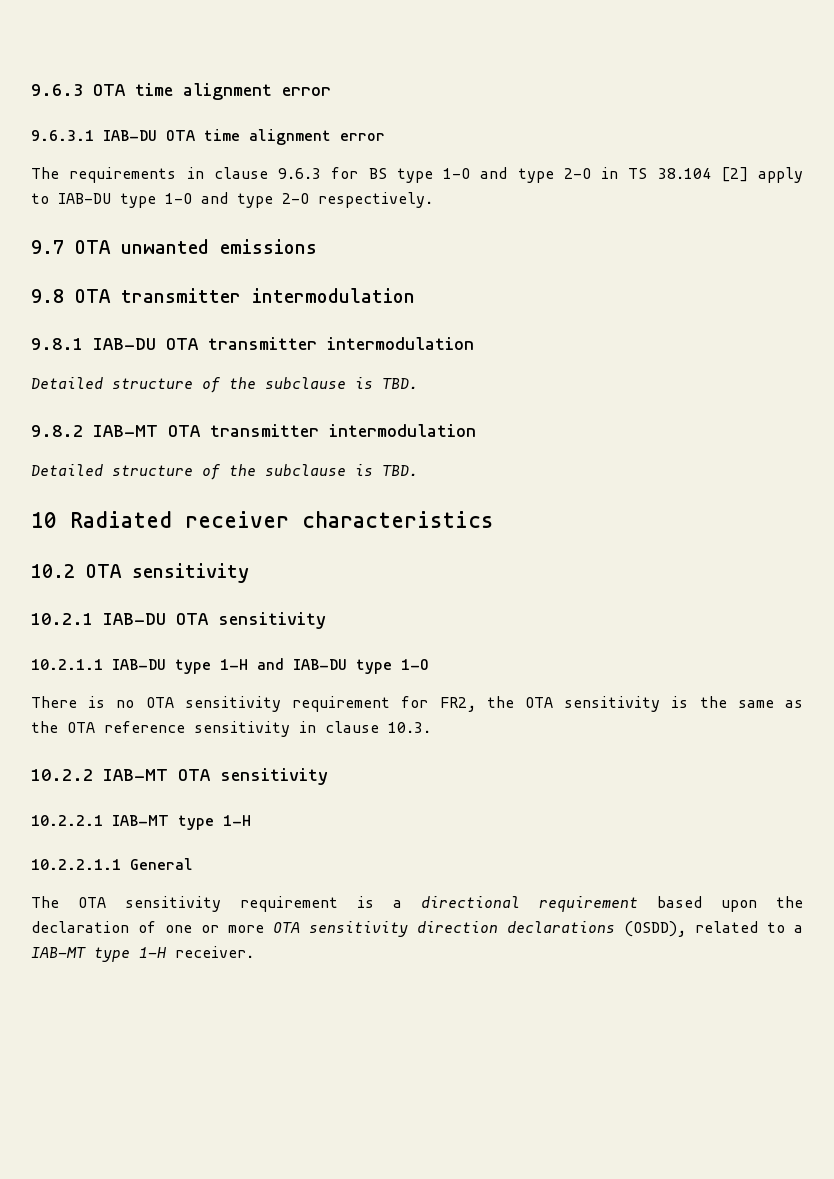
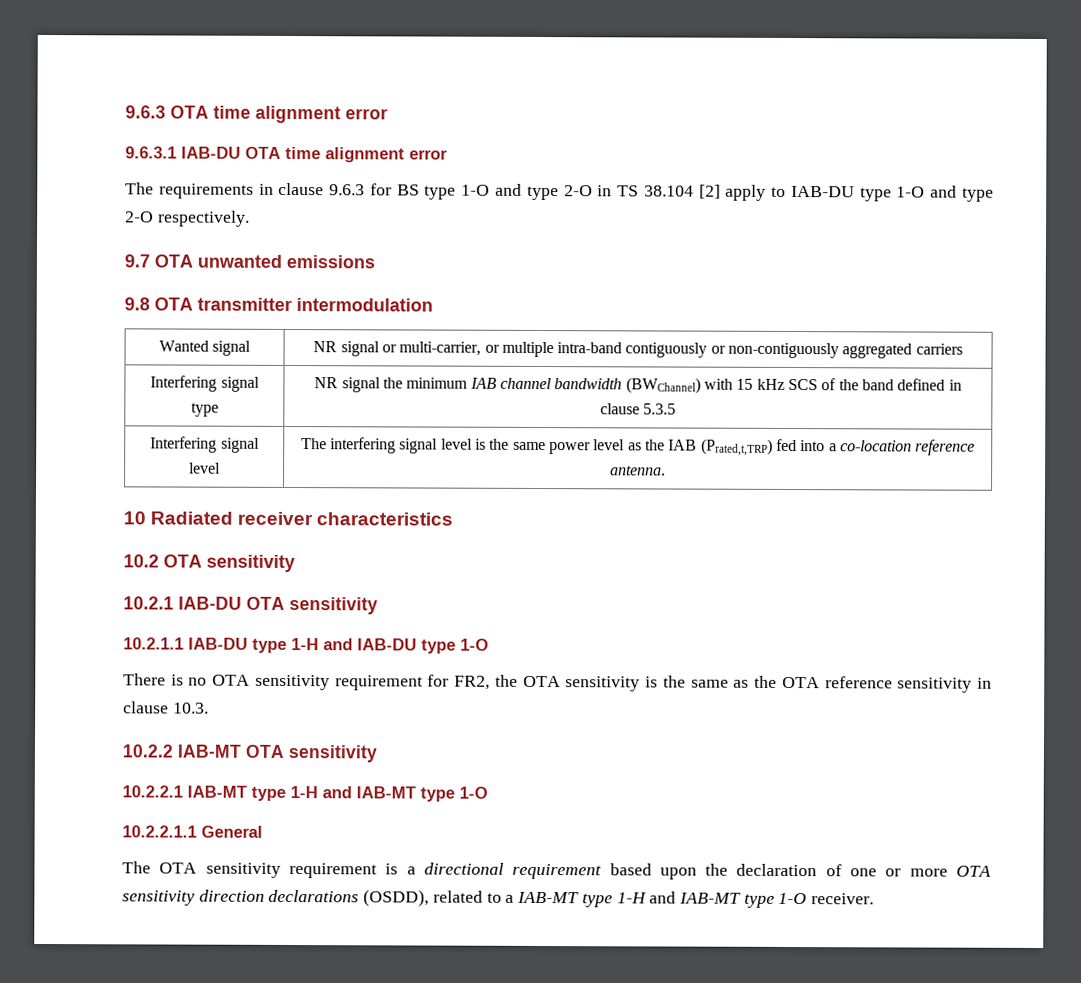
[31,337,474,350] [31,377,418,393] [31,424,476,437] [31,464,418,480] // 9.8.1 IAB-DU OTA transmitter intermodulation // Detailed structure of the subclause is TBD. // 9.8.2 IAB-MT OTA transmitter intermodulation // Detailed structure of the subclause is TBD. -> [158,340,252,356] [313,341,963,359] [150,375,260,392] [190,402,219,417] [314,377,962,394] [599,403,677,415] [150,436,260,453] [189,462,221,474] [300,437,976,456] [610,465,666,476] // Wanted signal | NR signal or multi-carrier, or multiple intra-band contiguously or non-contiguously aggregated carriers // Interfering signal type | NR signal the minimum IAB channel bandwidth (BWChannel) with 15 kHz SCS of the band defined in clause 5.3.5 // Interfering signal level | The interfering signal level is the same power level as the IAB (Prated,t,TRP) fed into a co-location reference antenna.
(251, 820) none -> [322,786,488,802] and IAB-MT type 1-O
(167, 952) none -> [649,891,808,908] and IAB-MT type 1-O

